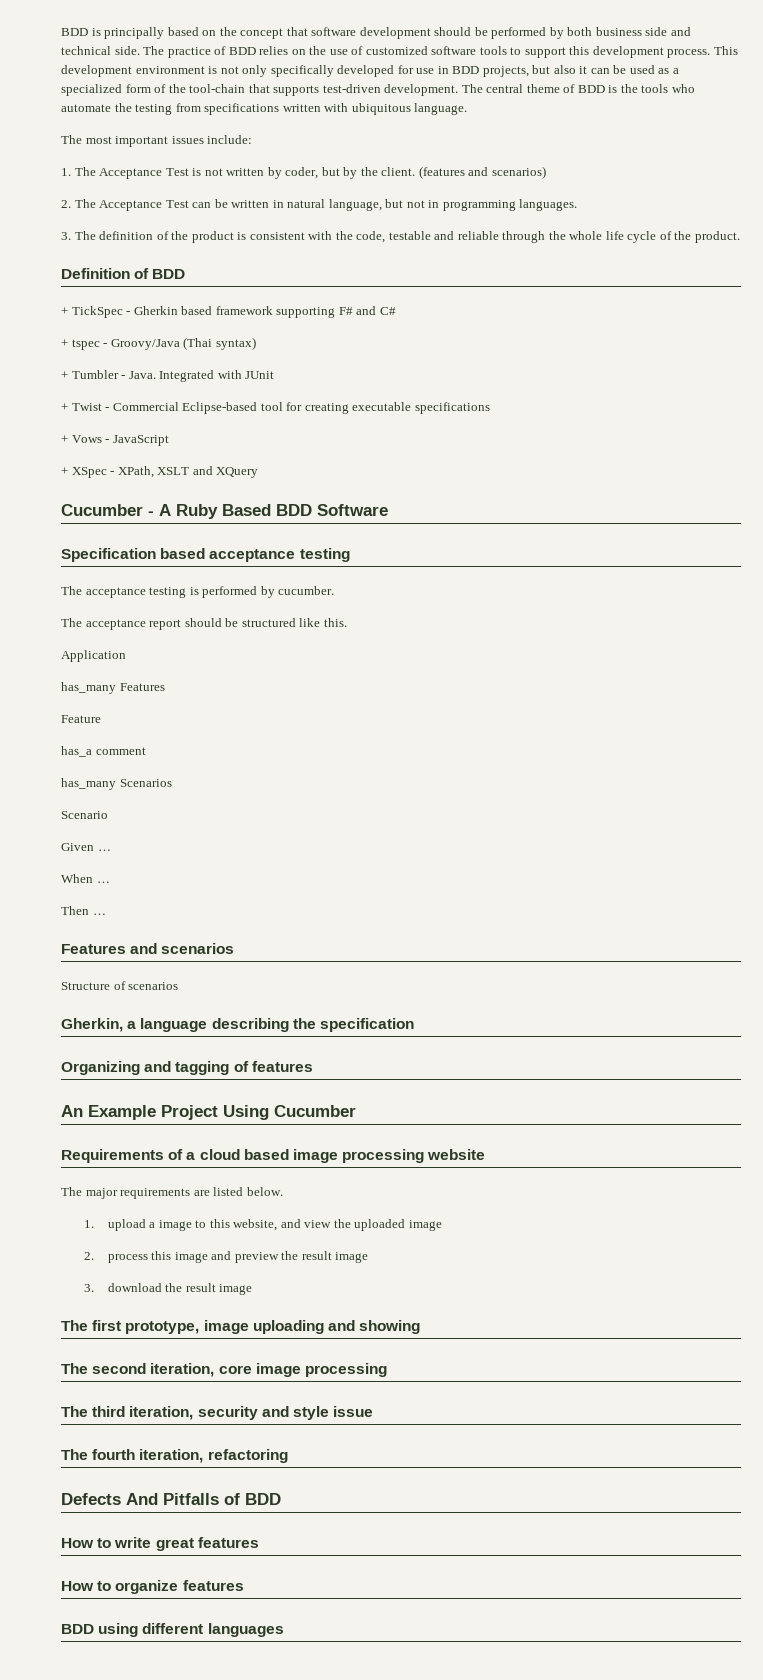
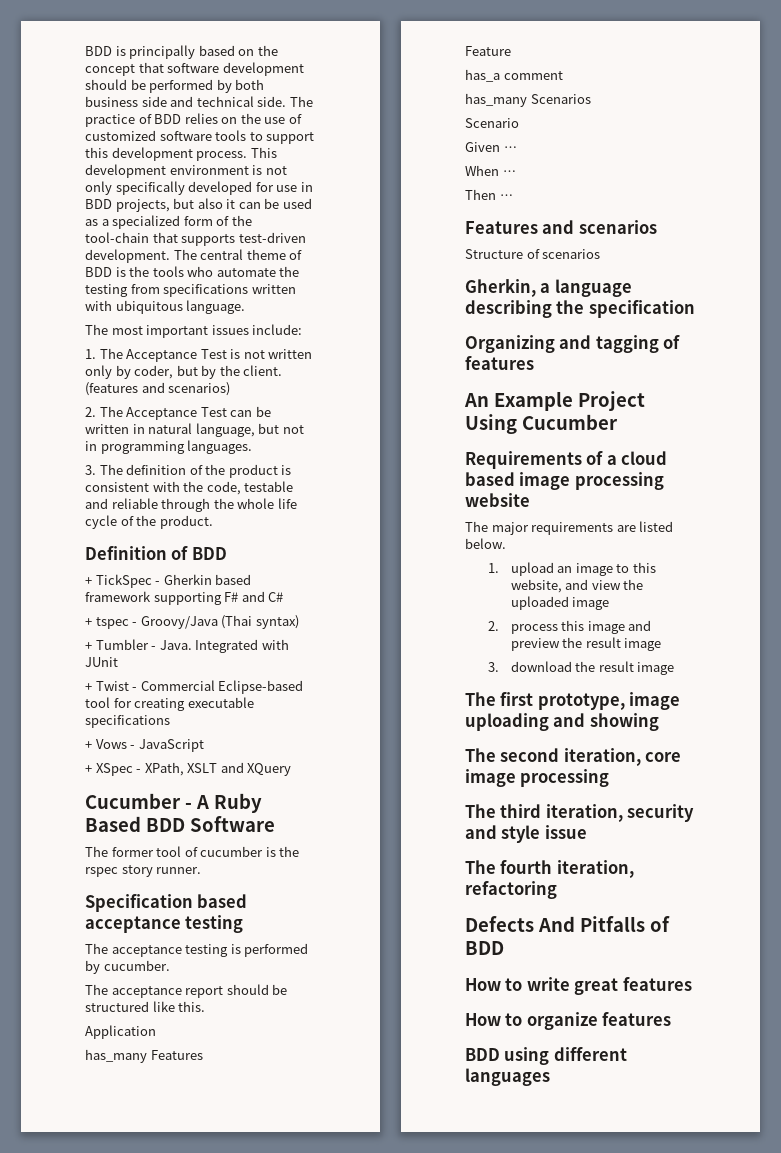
(265, 172) none -> [85,365,112,379] only
(388, 510) none -> [85,846,300,857] [85,865,202,877] // The former tool of cucumber is the rspec story runner.
[149,1222,156,1228] a -> [557,566,573,573] an

